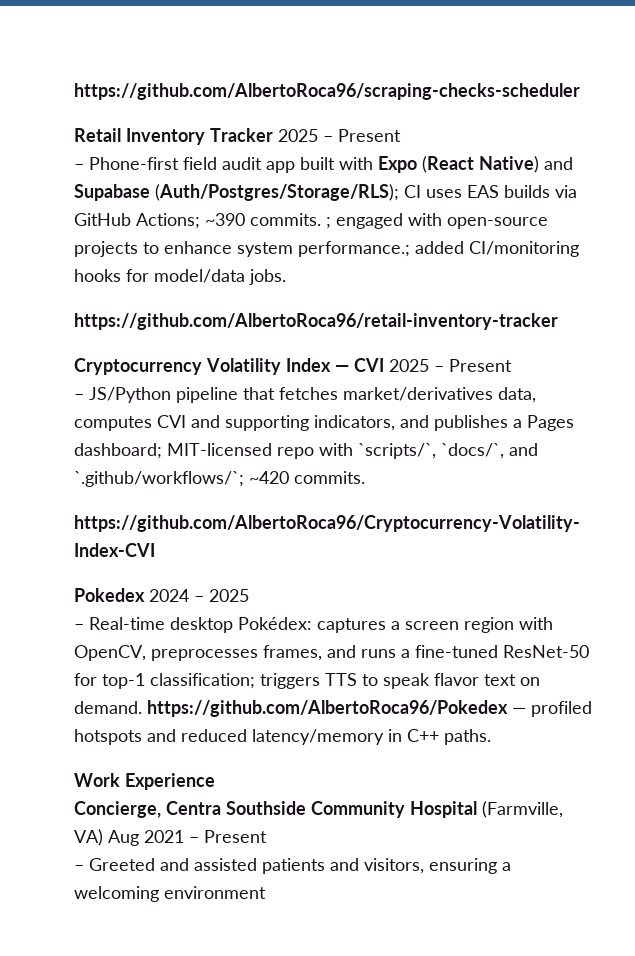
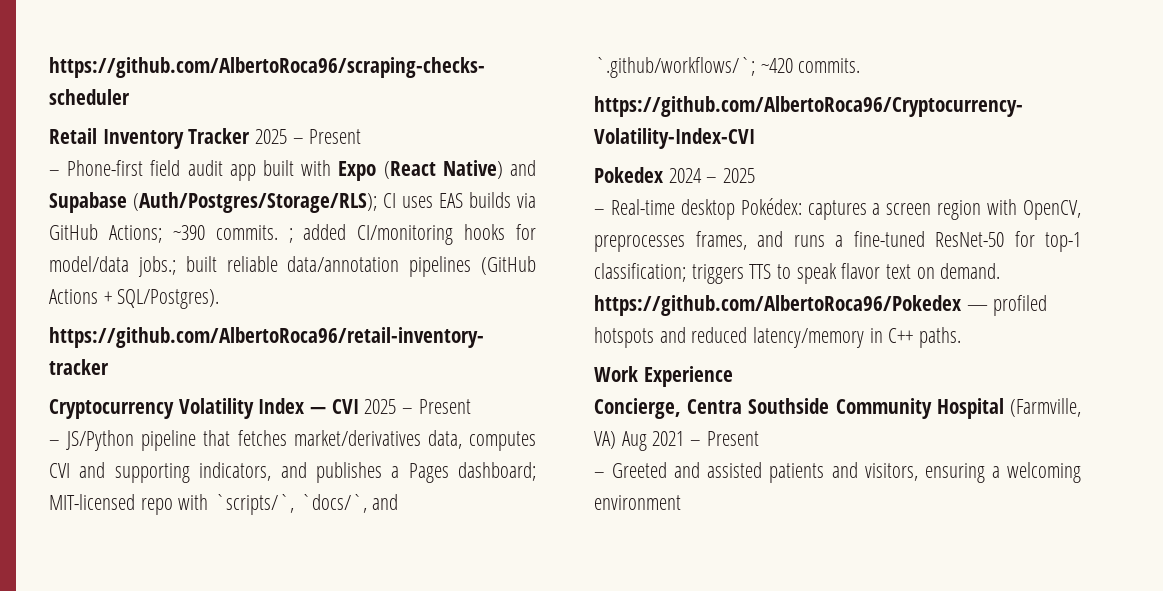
[336,213,548,229] [74,241,410,257] engaged with open-source projects to enhance system performance.; -> (293, 235) none
[249,269,286,285] jobs. -> [137,256,536,277] [49,289,220,309] jobs.; built reliable data/annotation pipelines (GitHub Actions + SQL/Postgres).

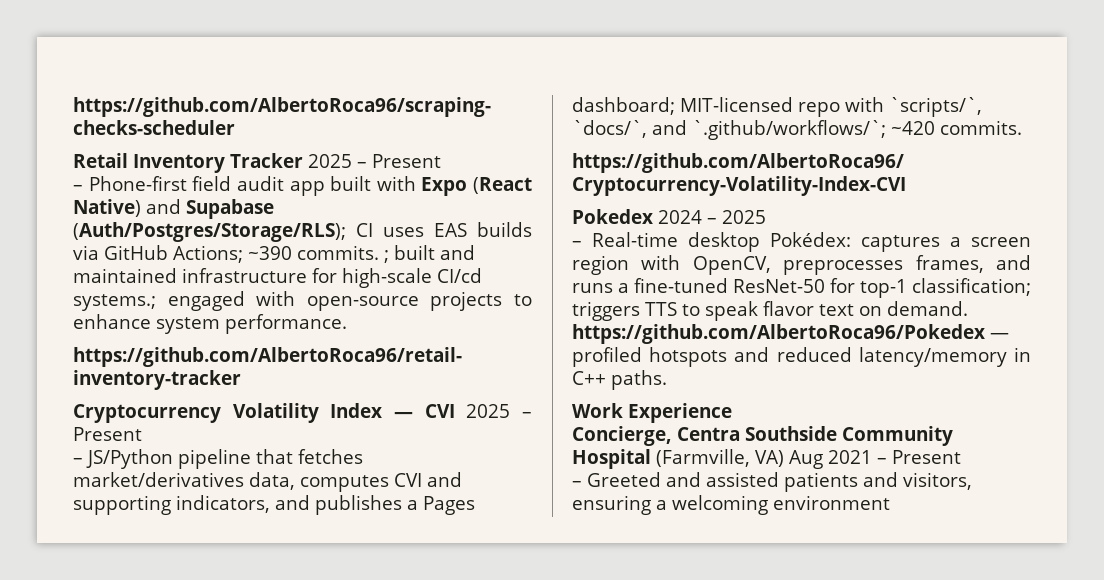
[303,224,536,245] [49,256,536,277] [49,289,220,309] added CI/monitoring hooks for model/data jobs.; built reliable data/annotation pipelines (GitHub Actions + SQL/Postgres). -> [394,245,475,260] [73,268,482,288] [73,291,532,311] [73,314,347,334] built and maintained infrastructure for high-scale CI/cd systems.; engaged with open-source projects to enhance system performance.

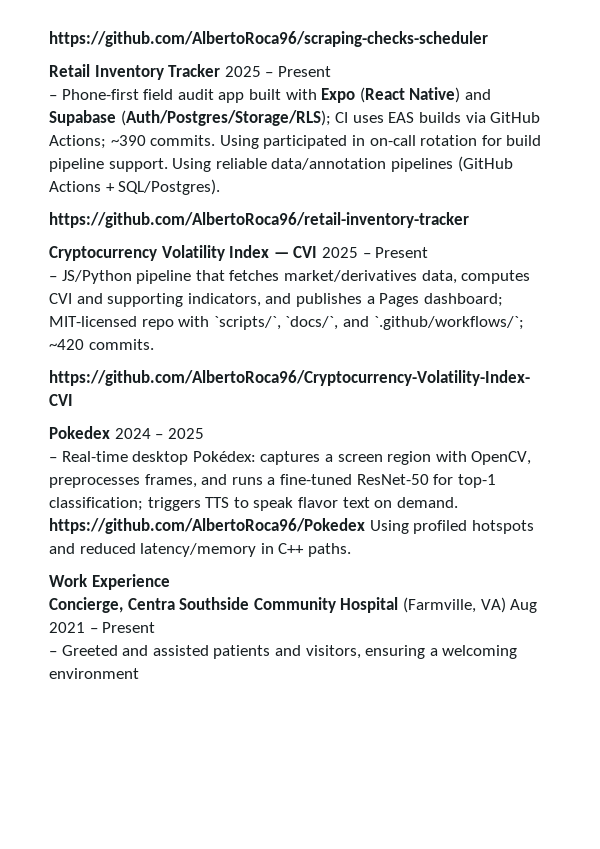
[384,245,475,263] [73,268,482,288] [73,291,532,311] [73,314,347,334] ; built and maintained infrastructure for high-scale CI/cd systems.; engaged with open-source projects to enhance system performance. -> [219,135,542,149] [49,156,513,172] [49,179,221,195] Using participated in on-call rotation for build pipeline support. Using reliable data/annotation pipelines (GitHub Actions + SQL/Postgres).
[990,333,1009,339] — -> [369,520,409,534] Using

